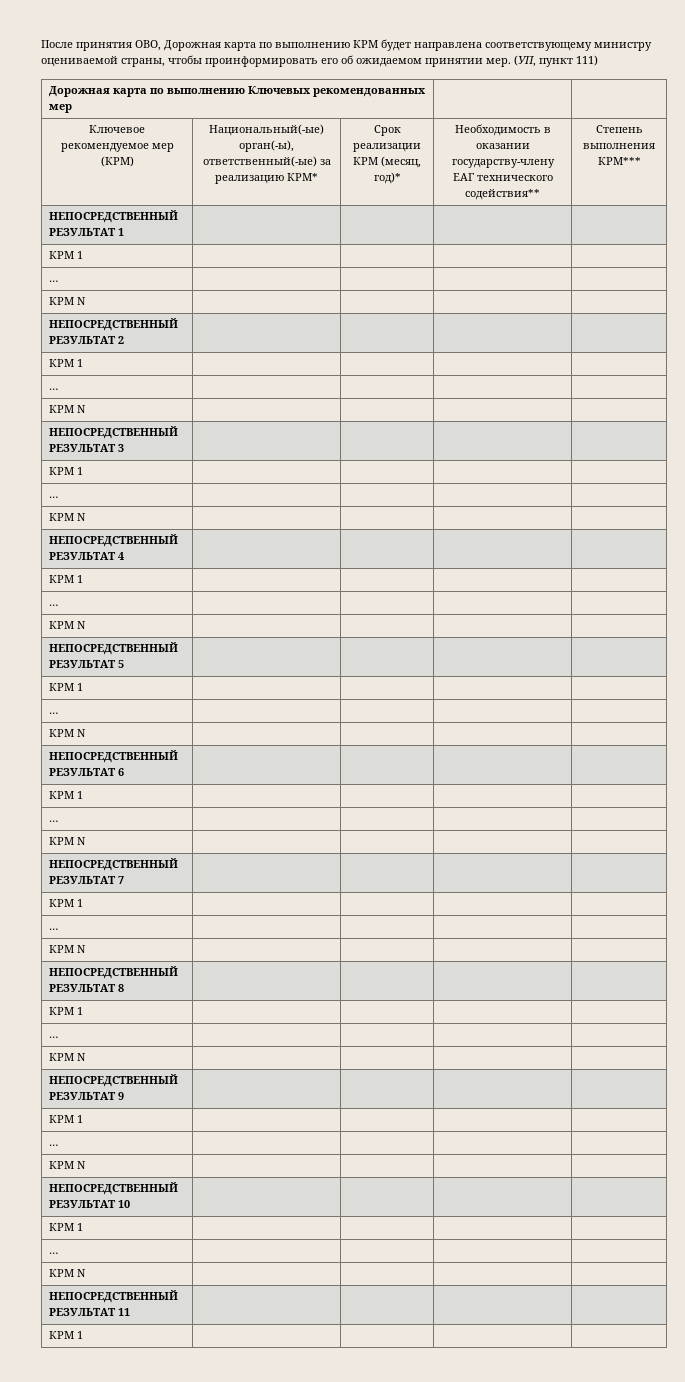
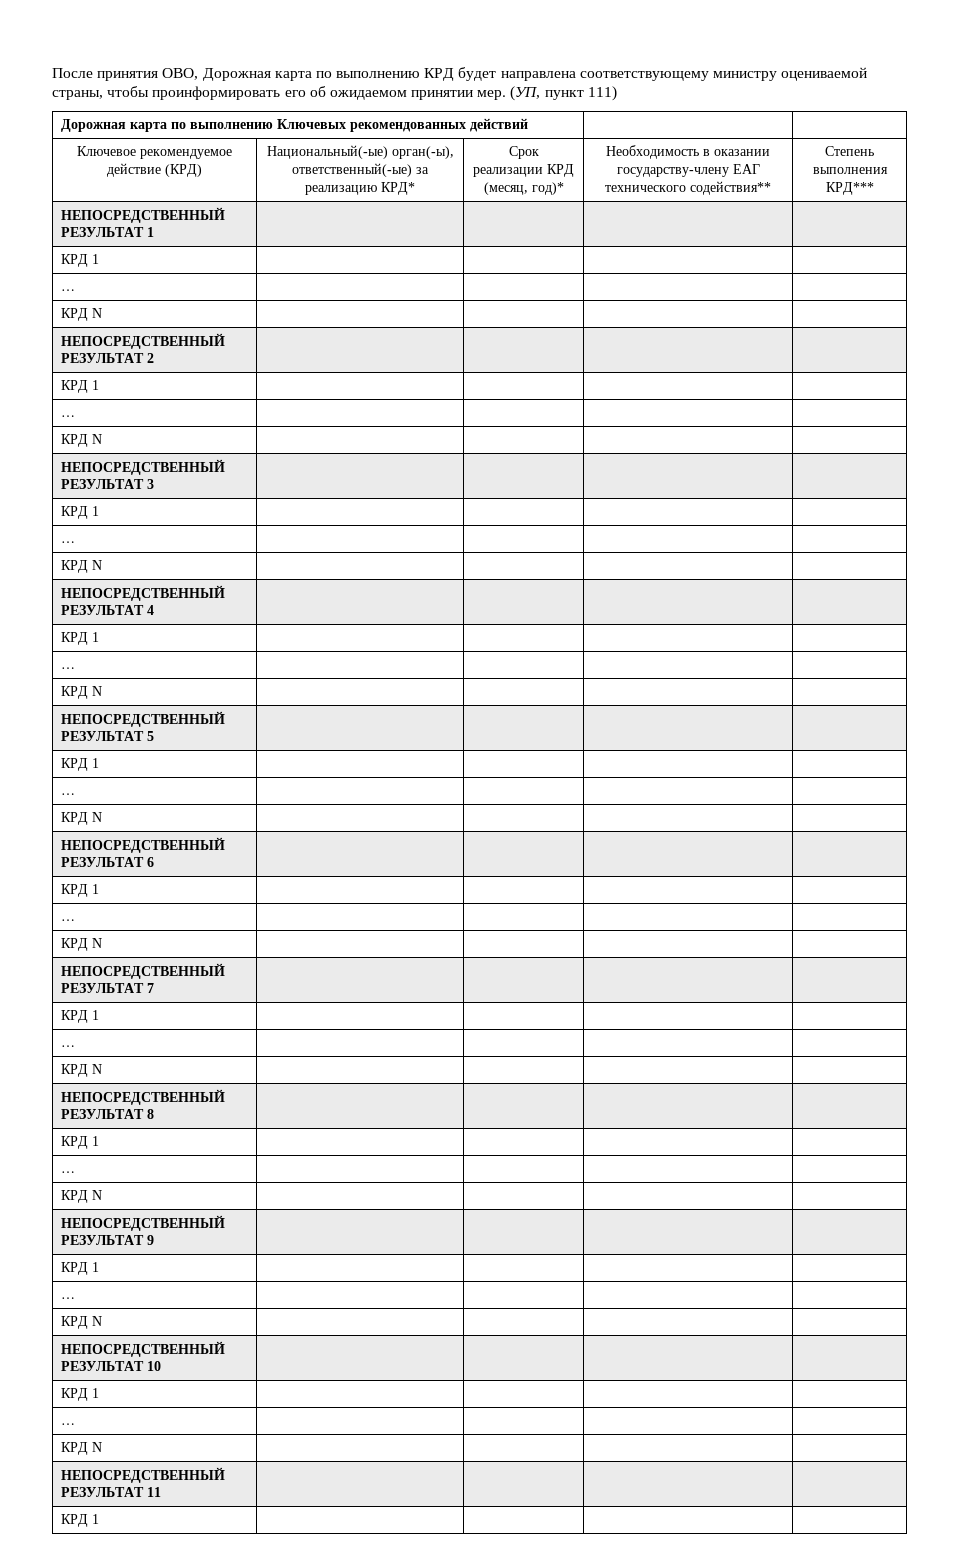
[353,40,378,48] КРМ -> [424,68,455,81] КРД
[49,104,73,113] мер -> [469,118,528,132] действий
[151,143,174,152] [100,156,134,167] мер (КРМ) -> [107,163,202,177] действие (КРД)
[287,173,318,181] КРМ* -> [380,182,415,195] КРД*
[353,157,378,165] КРМ -> [547,164,574,177] КРД
[597,157,641,165] КРМ*** -> [825,182,874,195] КРД***
[49,251,84,259] [49,280,59,282] [49,297,75,305] КРМ 1 | | | | // … | | | | // КРМ -> [60,254,99,267] [60,289,75,291] [60,308,88,321] КРД 1 | | | | // … | | | | // КРД
[49,359,84,367] [49,388,59,390] [49,405,75,413] КРМ 1 | | | | // … | | | | // КРМ -> [60,380,99,393] [60,415,75,417] [60,434,88,447] КРД 1 | | | | // … | | | | // КРД
[49,467,84,475] [49,496,59,498] [49,513,75,521] КРМ 1 | | | | // … | | | | // КРМ -> [60,506,99,519] [60,541,75,543] [60,560,88,573] КРД 1 | | | | // … | | | | // КРД
[49,575,84,583] [49,604,59,606] [49,621,75,629] КРМ 1 | | | | // … | | | | // КРМ -> [60,632,99,645] [60,667,75,669] [60,686,88,699] КРД 1 | | | | // … | | | | // КРД
[49,683,84,691] [49,712,59,714] [49,729,75,737] КРМ 1 | | | | // … | | | | // КРМ -> [60,758,99,771] [60,793,75,795] [60,812,88,825] КРД 1 | | | | // … | | | | // КРД
[49,791,84,799] [49,820,59,822] [49,837,75,845] КРМ 1 | | | | // … | | | | // КРМ -> [60,884,99,897] [60,919,75,921] [60,938,88,951] КРД 1 | | | | // … | | | | // КРД
[49,899,84,907] [49,928,59,930] [49,945,75,953] КРМ 1 | | | | // … | | | | // КРМ -> [60,1010,99,1023] [60,1045,75,1047] [60,1064,88,1077] КРД 1 | | | | // … | | | | // КРД
[49,1007,84,1015] [49,1036,59,1038] [49,1053,75,1061] КРМ 1 | | | | // … | | | | // КРМ -> [60,1136,99,1149] [60,1171,75,1173] [60,1190,88,1203] КРД 1 | | | | // … | | | | // КРД
[49,1115,84,1123] [49,1144,59,1146] [49,1161,75,1169] КРМ 1 | | | | // … | | | | // КРМ -> [60,1262,99,1275] [60,1297,75,1299] [60,1316,88,1329] КРД 1 | | | | // … | | | | // КРД
[49,1223,84,1231] [49,1252,59,1254] [49,1269,75,1277] КРМ 1 | | | | // … | | | | // КРМ -> [60,1388,99,1401] [60,1423,75,1425] [60,1442,88,1455] КРД 1 | | | | // … | | | | // КРД
[49,1331,75,1339] КРМ -> [60,1514,88,1527] КРД

